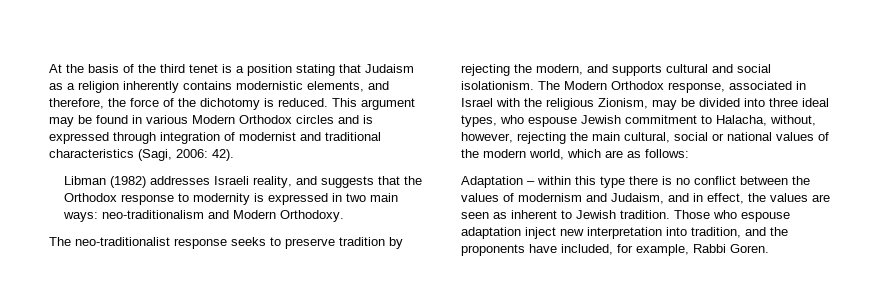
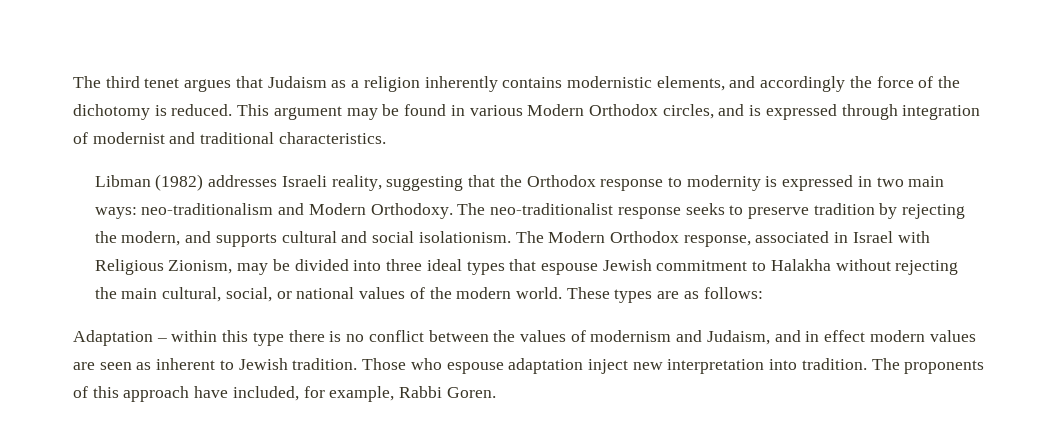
[49,64,335,76] At the basis of the third tenet is a position stating -> [73,76,232,92] The third tenet argues
[49,98,104,109] therefore, -> [760,76,846,92] accordingly
[296,115,334,124] circles -> [662,104,714,119] circles,
[49,149,234,161] characteristics (Sagi, 2006: 42). -> [278,132,386,144] characteristics.
[295,176,374,188] and suggests -> [386,176,464,191] suggesting
(344, 216) // -> (453, 211) none
[524,98,594,110] the religious -> [94,259,164,275] Religious
[461,115,524,127] types, who -> [466,259,537,275] types that
[716,115,816,126] [461,132,513,143] Halacha, without, however, -> [770,259,891,271] Halakha without
[674,132,708,141] social -> [225,287,272,302] social,
[529,149,601,160] world, which -> [515,287,653,303] world. These types
[707,193,766,204] effect, the -> [824,330,925,342] effect modern
[691,227,788,238] [461,244,525,256] tradition, and the proponents -> [801,358,985,374] [73,386,190,402] tradition. The proponents of this approach

